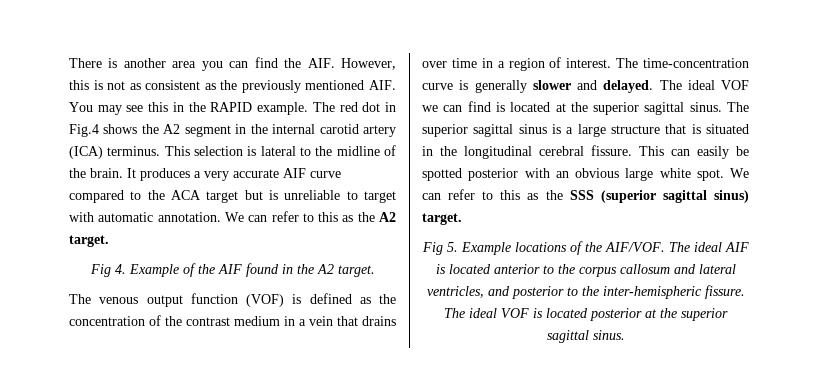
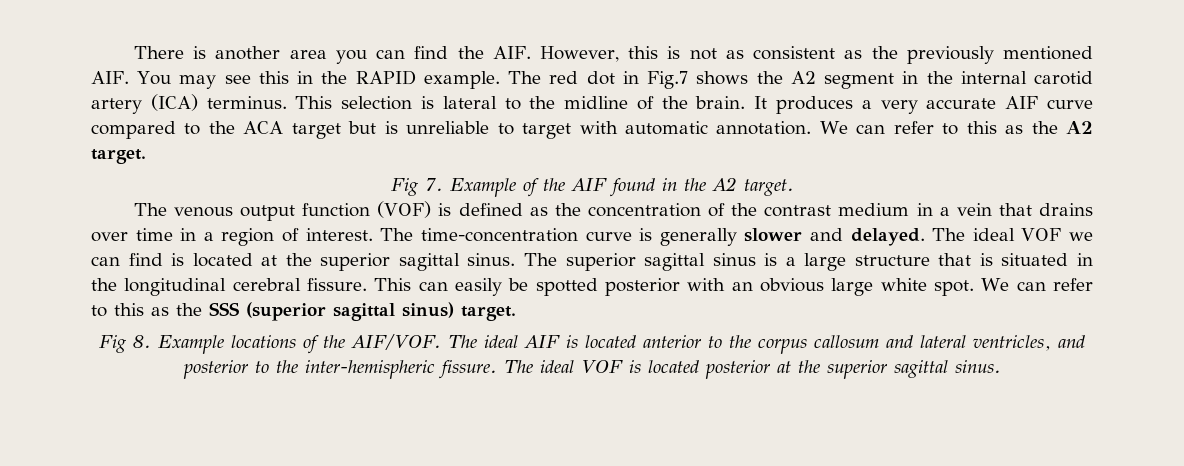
[69,124,99,137] Fig.4 -> [647,71,689,89] Fig.7
[114,264,126,274] 4. -> [424,178,443,191] 7.
[446,242,458,252] 5. -> [132,335,151,348] 8.

